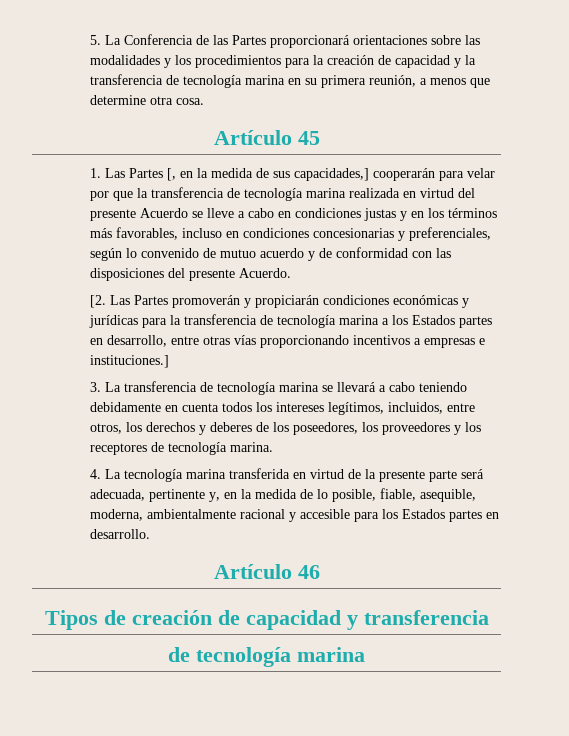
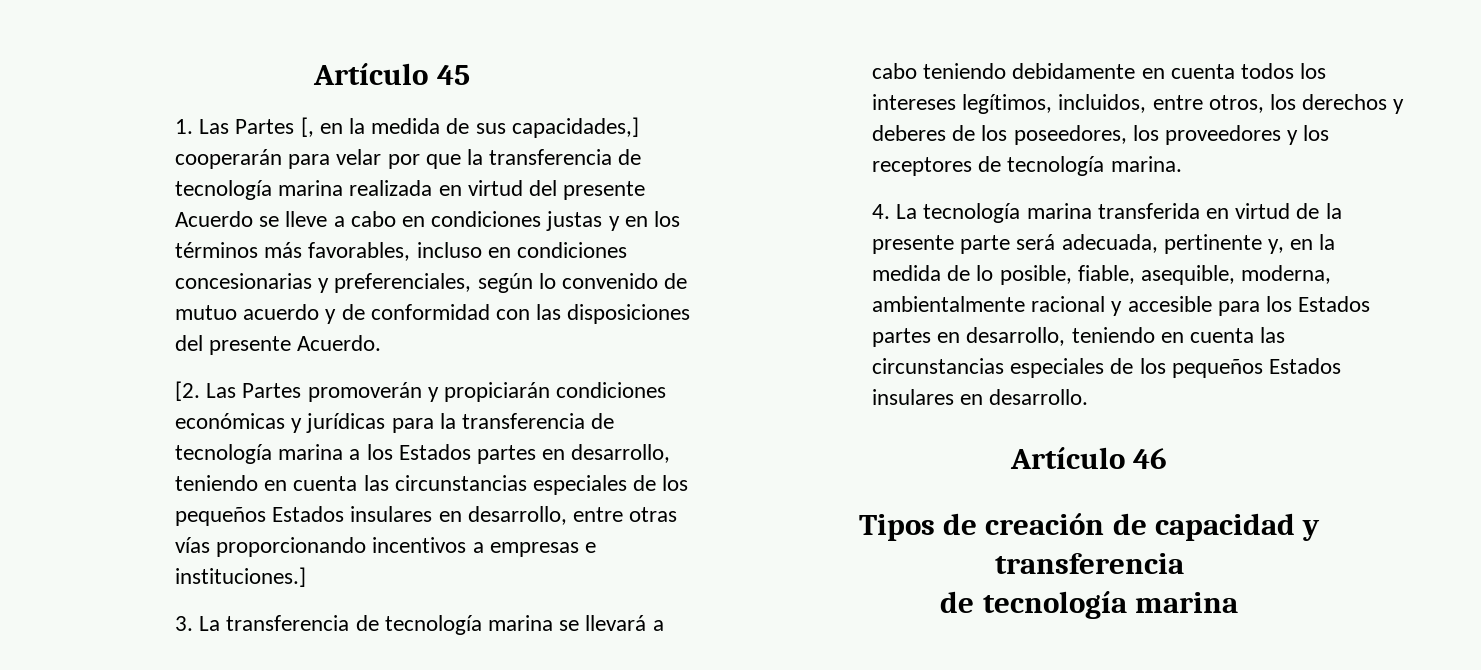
[89,34,480,48] [89,55,476,68] [89,74,490,88] [89,95,204,105] 5. La Conferencia de las Partes proporcionará orientaciones sobre las modalidades y los procedimientos para la creación de capacidad y la transferencia de tecnología marina en su primera reunión, a menos que determine otra cosa. // -> (313, 74) none
(167, 341) none -> [174,475,689,495] [174,506,567,526] teniendo en cuenta las circunstancias especiales de los pequeños Estados insulares en desarrollo,
(499, 515) none -> [966,327,1286,346] [871,358,1342,378] [871,389,984,405] desarrollo, teniendo en cuenta las circunstancias especiales de los pequeños Estados insulares en

